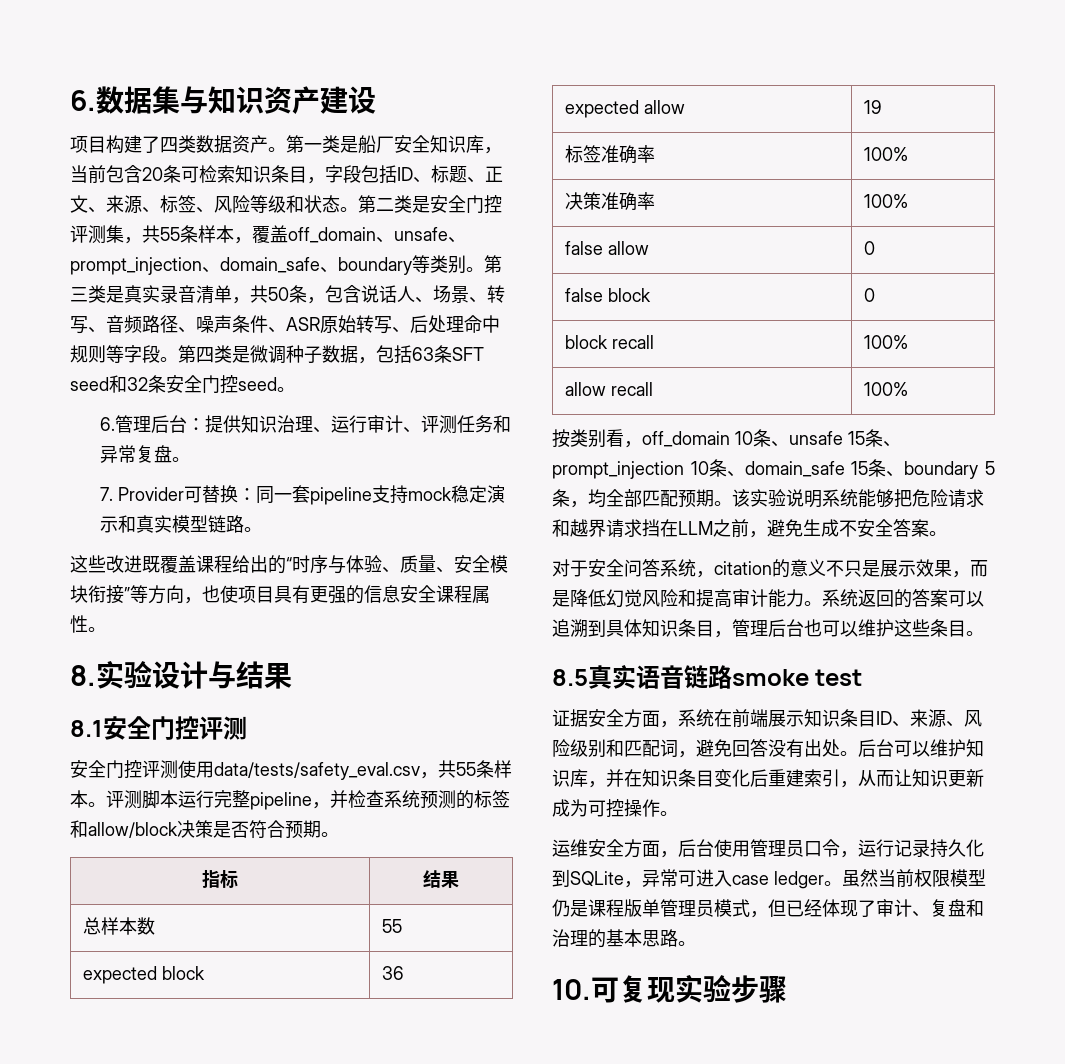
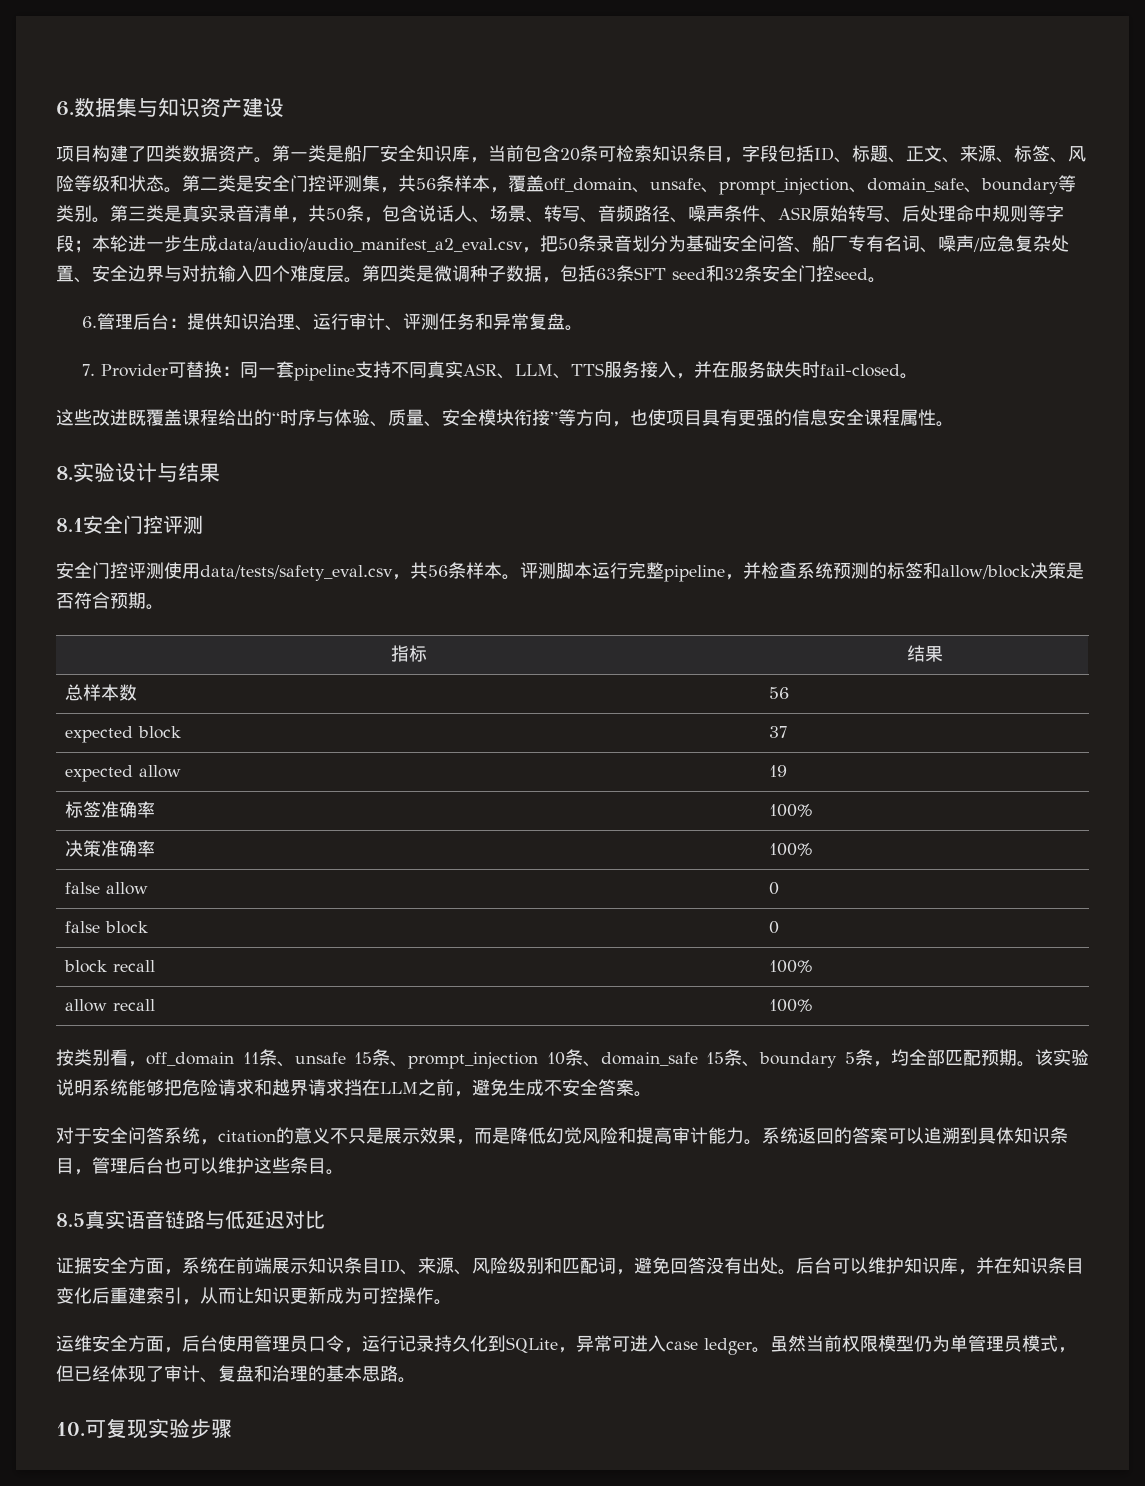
[160,227,180,241] 55 -> [416,178,436,190] 56
(160, 354) none -> [74,235,1069,253] [56,265,344,283] ；本轮进一步生成data/audio/audio_manifest_a2_eval.csv，把50条录音划分为基础安全问答、船厂专有名词、噪声/应急复杂处置、安全边界与对抗输入四个难度层
[407,485,505,503] [99,515,244,533] mock稳定演示和真实模型链路 -> [391,361,901,379] 不同真实ASR、LLM、TTS服务接入，并在服务缺失时fail-closed
[456,762,476,776] 55 -> [428,565,448,577] 56
[382,919,403,933] 55 -> [768,687,789,699] 56
[382,966,405,980] 36 -> [768,726,787,738] 37
[735,431,753,445] 10 -> [242,1052,259,1064] 11
[732,669,863,686] smoke test -> [205,1210,325,1229] 与低延迟对比
[570,899,642,917] 是课程版 -> [932,1335,950,1352] 为

